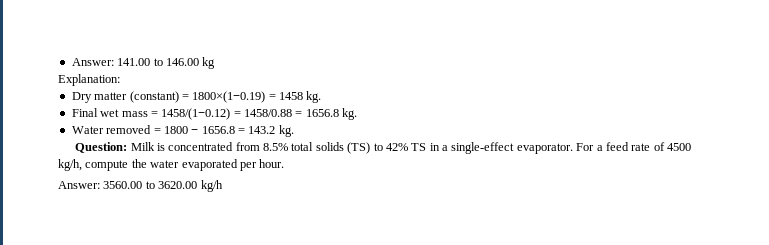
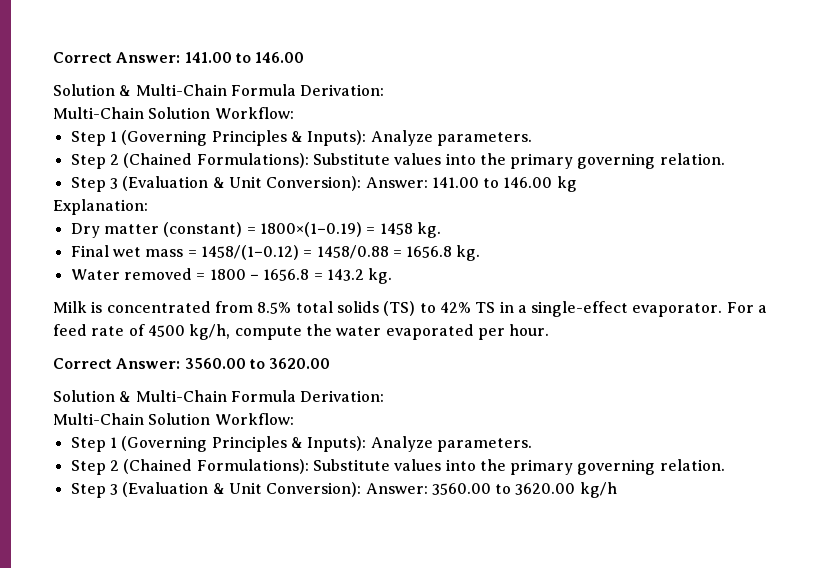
(71, 62) none -> [53,52,305,63] [53,84,385,96] [53,107,294,119] [70,130,532,146] [70,153,725,169] [70,176,362,192] Correct Answer: 141.00 to 146.00 // Solution & Multi-Chain Formula Derivation: // Multi-Chain Solution Workflow: // Step 1 (Governing Principles & Inputs): Analyze parameters. // Step 2 (Chained Formulations): Substitute values into the primary governing relation. // Step 3 (Evaluation & Unit Conversion):
[75,142,128,153] Question: -> (393, 276) none
(285, 163) none -> [53,358,331,369] [53,390,385,402] [53,413,294,425] [70,436,532,452] [70,459,725,475] [70,482,362,498] Correct Answer: 3560.00 to 3620.00 // Solution & Multi-Chain Formula Derivation: // Multi-Chain Solution Workflow: // Step 1 (Governing Principles & Inputs): Analyze parameters. // Step 2 (Chained Formulations): Substitute values into the primary governing relation. // Step 3 (Evaluation & Unit Conversion):

